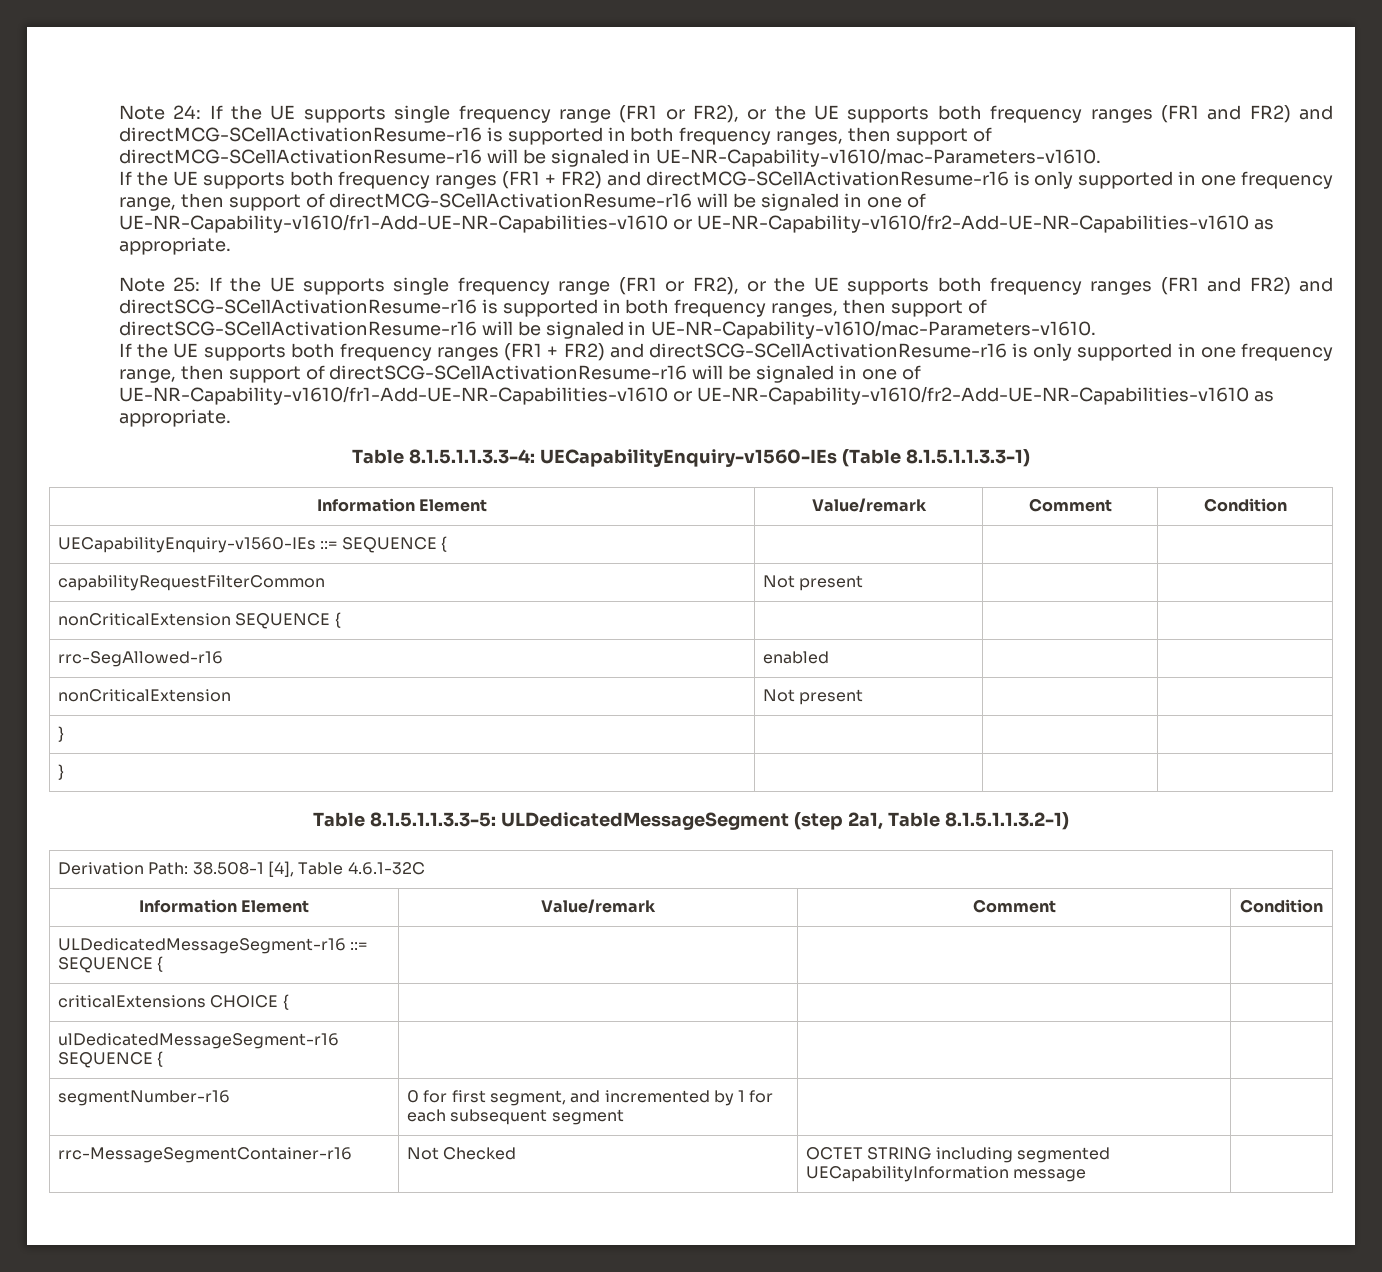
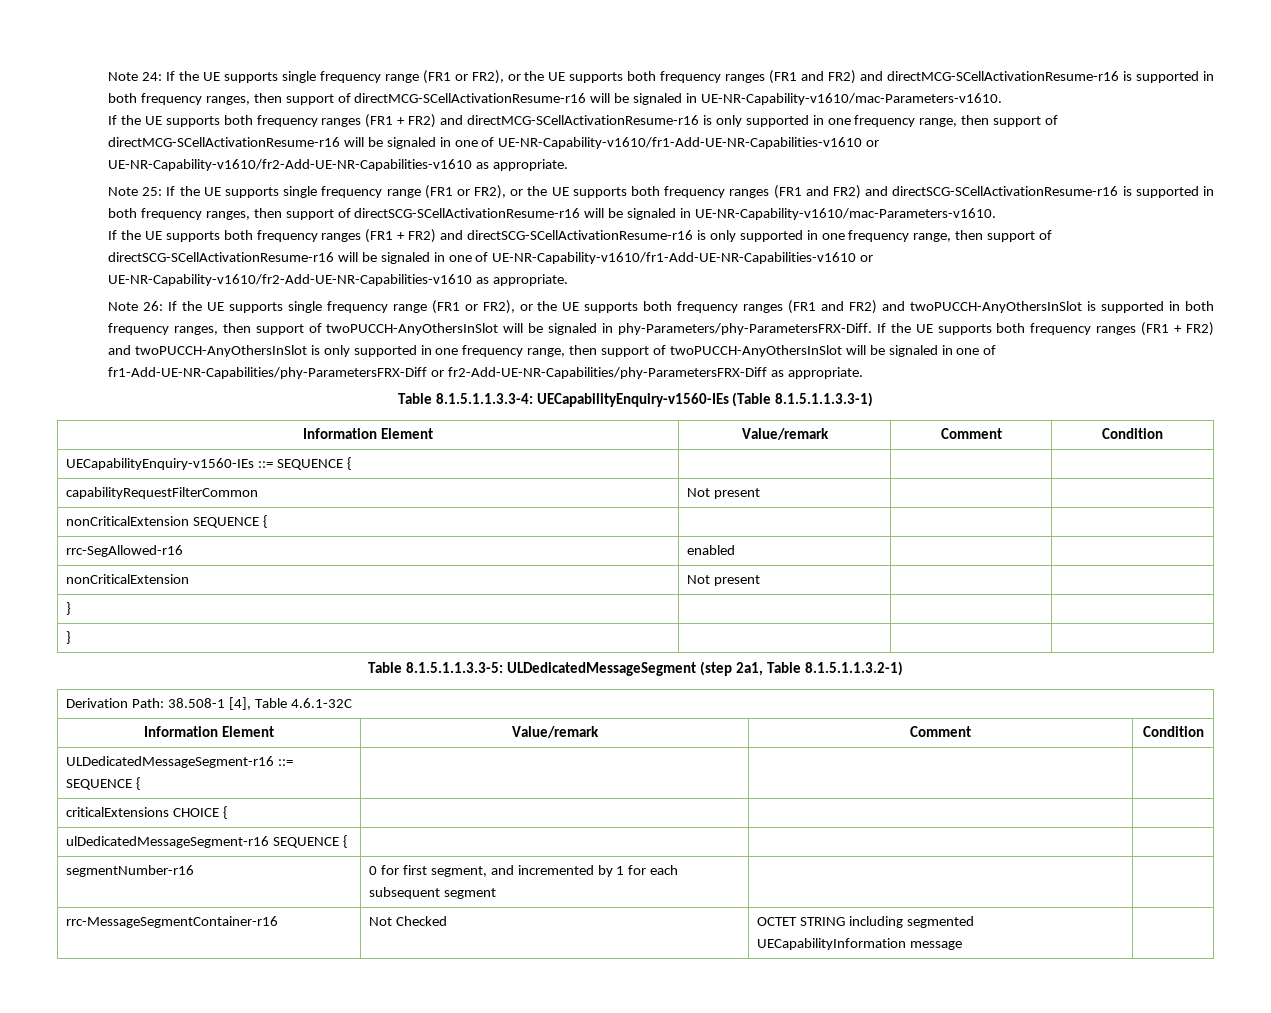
(232, 418) none -> [107,300,1214,314] [107,322,1215,336] [107,345,997,357] [107,367,863,379] // Note 26: If the UE supports single frequency range (FR1 or FR2), or the UE supports both frequency ranges (FR1 and FR2) and twoPUCCH-AnyOthersInSlot is supported in both frequency ranges, then support of twoPUCCH-AnyOthersInSlot will be signaled in phy-Parameters/phy-ParametersFRX-Diff. If the UE supports both frequency ranges (FR1 + FR2) and twoPUCCH-AnyOthersInSlot is only supported in one frequency range, then support of twoPUCCH-AnyOthersInSlot will be signaled in one of fr1-Add-UE-NR-Capabilities/phy-ParametersFRX-Diff or fr2-Add-UE-NR-Capabilities/phy-ParametersFRX-Diff as appropriate.

